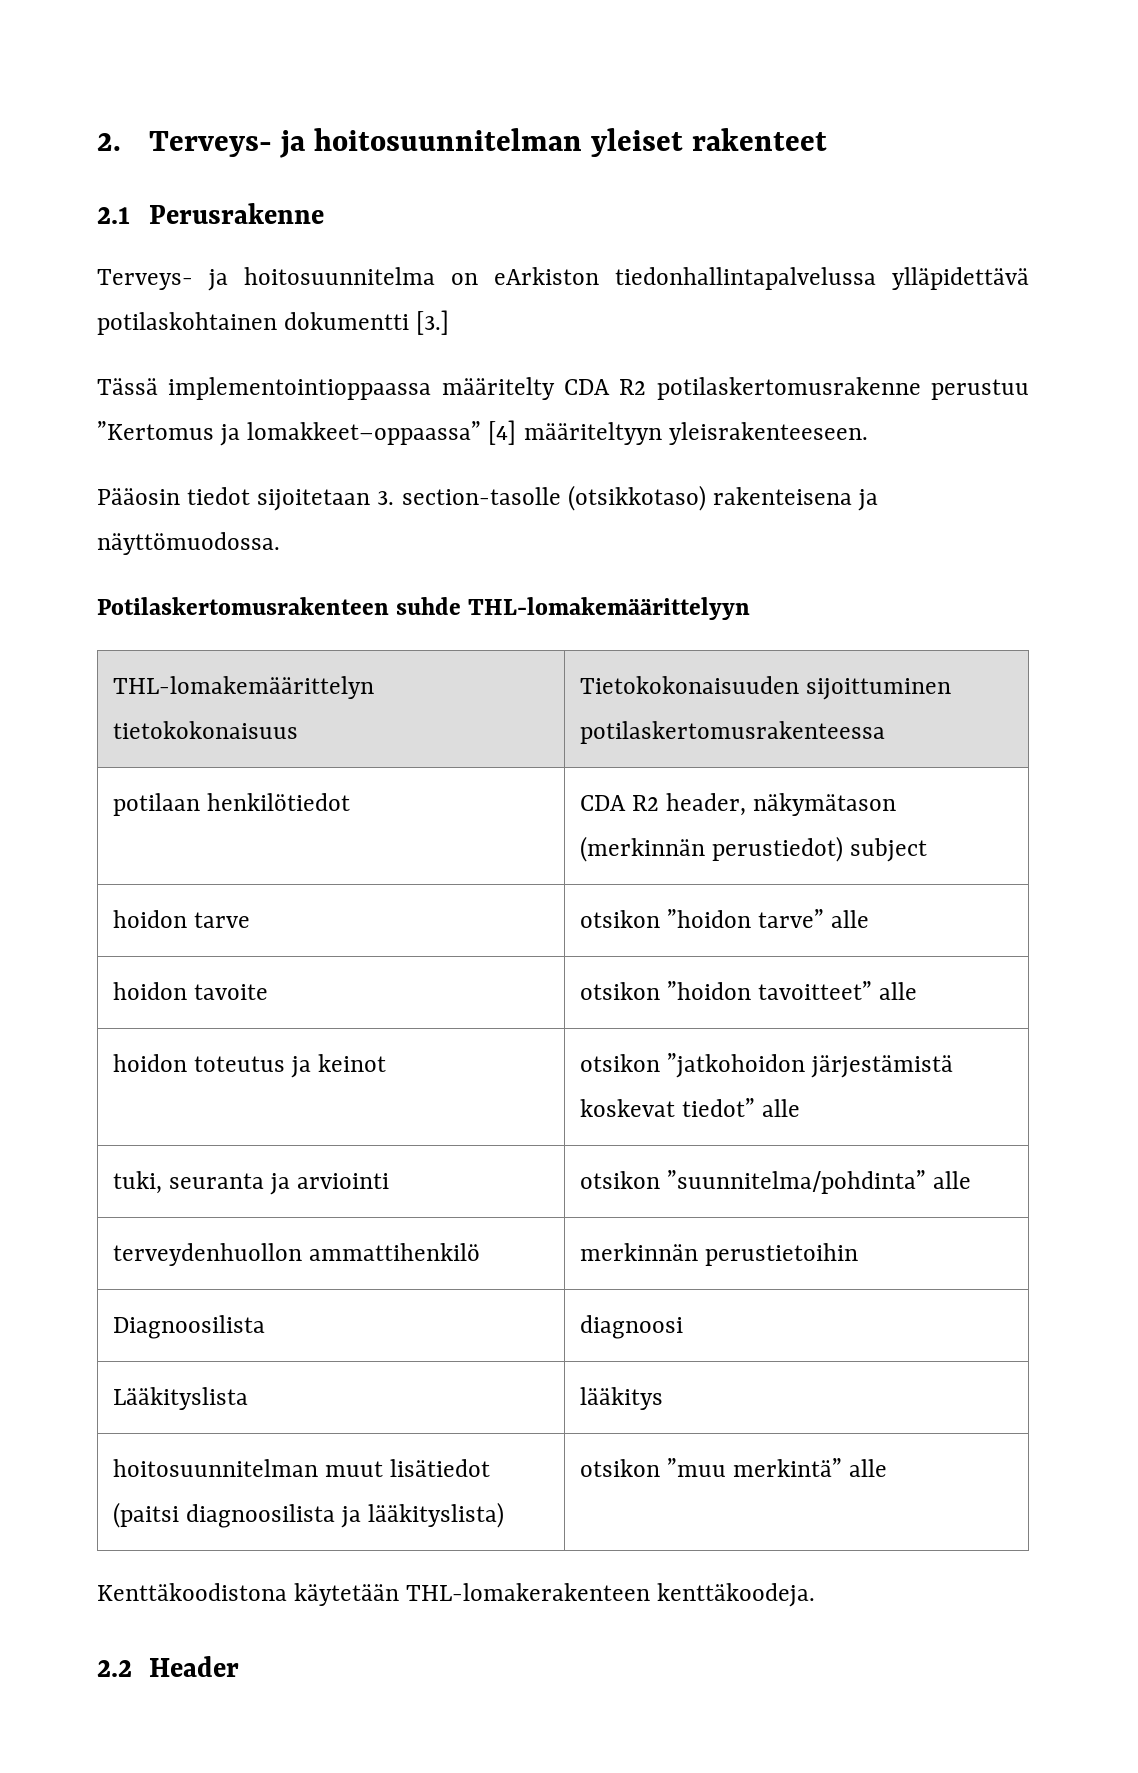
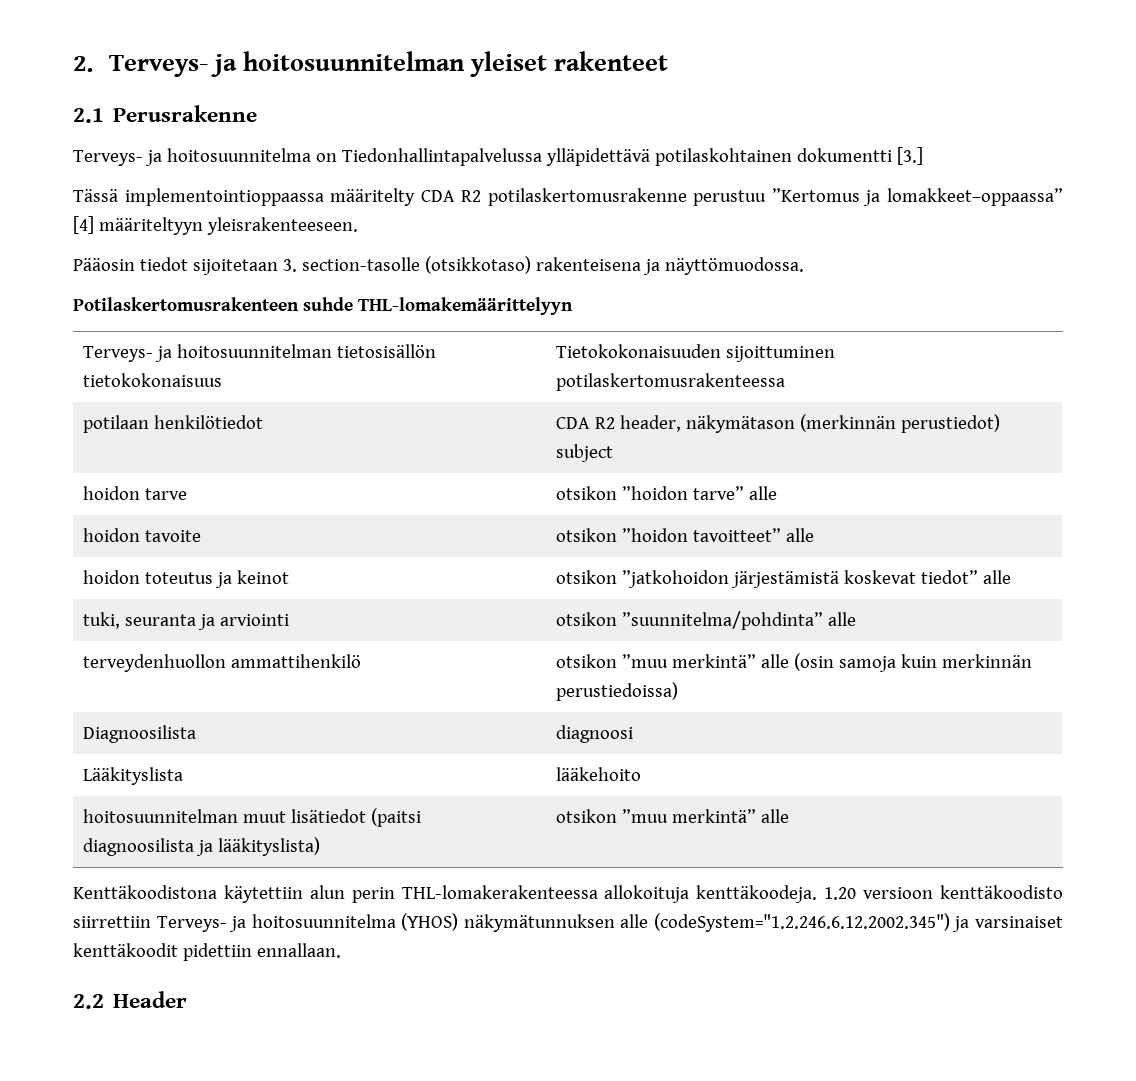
[494,267,876,290] eArkiston tiedonhallintapalvelussa -> [341,148,542,166] Tiedonhallintapalvelussa
[112,676,374,699] THL-lomakemäärittelyn -> [83,344,437,362] Terveys- ja hoitosuunnitelman tietosisällön
[579,1243,858,1266] merkinnän perustietoihin -> [556,653,1033,672] [556,682,679,701] otsikon ”muu merkintä” alle (osin samoja kuin merkinnän perustiedoissa)
[579,1387,663,1410] lääkitys -> [556,767,642,781] lääkehoito
[294,1583,816,1607] käytetään THL-lomakerakenteen kenttäkoodeja. -> [223,885,1063,903] [73,913,1063,932] [73,943,341,961] käytettiin alun perin THL-lomakerakenteessa allokoituja kenttäkoodeja. 1.20 versioon kenttäkoodisto siirrettiin Terveys- ja hoitosuunnitelma (YHOS) näkymätunnuksen alle (codeSystem="1.2.246.6.12.2002.345") ja varsinaiset kenttäkoodit pidettiin ennallaan.

